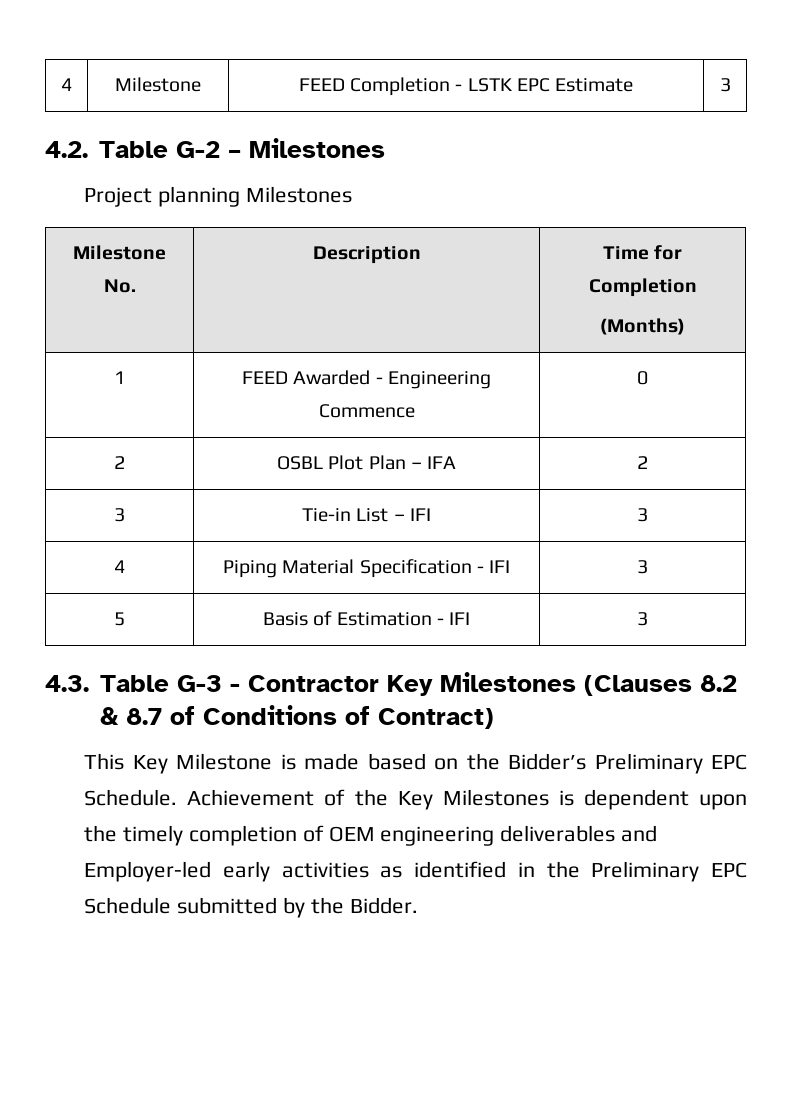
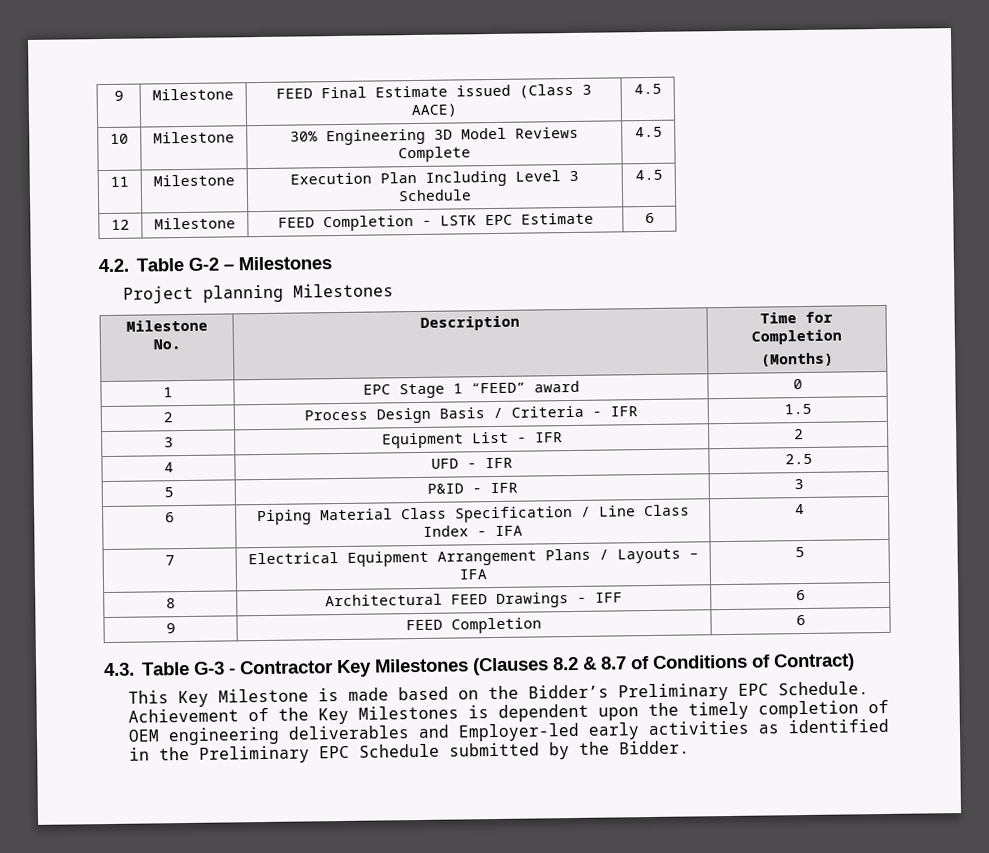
[61,78,72,91] 4 -> [113,90,124,101] [152,88,234,101] [275,83,592,99] [410,103,457,118] [633,83,662,95] [110,133,129,144] [153,131,235,144] [290,126,579,146] [398,146,471,163] [634,126,663,138] [110,176,129,187] [153,174,235,187] [290,170,579,187] [398,189,472,202] [634,169,663,181] [111,219,130,230] 9 | Milestone | FEED Final Estimate issued (Class 3 AACE) | 4.5 // 10 | Milestone | 30% Engineering 3D Model Reviews Complete | 4.5 // 11 | Milestone | Execution Plan Including Level 3 Schedule | 4.5 // 12
[719,78,731,92] 3 -> [644,212,655,224] 6
[242,370,491,389] [318,404,415,418] [637,371,648,385] [114,456,125,469] [276,455,457,470] [637,456,648,469] [114,508,125,522] [302,508,431,522] [637,508,648,522] [114,560,125,573] [222,559,511,578] [637,560,648,574] [114,612,125,626] [262,611,471,626] [637,612,648,626] FEED Awarded - Engineering Commence | 0 // 2 | OSBL Plot Plan – IFA | 2 // 3 | Tie-in List – IFI | 3 // 4 | Piping Material Specification - IFI | 3 // 5 | Basis of Estimation - IFI | 3 -> [362,380,580,399] [792,379,803,390] [162,412,173,423] [304,405,638,424] [783,403,812,415] [163,437,174,448] [381,431,563,449] [793,429,804,440] [163,462,174,473] [431,457,513,469] [784,453,813,465] [163,487,174,498] [426,482,518,494] [793,479,804,490] [164,512,175,523] [256,504,690,526] [423,525,523,537] [794,504,805,515] [164,555,175,566] [247,548,699,567] [459,569,487,580] [794,547,805,558] [165,598,176,609] [325,592,623,608] [795,590,806,601] [165,623,176,634] [406,617,542,634] [795,614,806,626] EPC Stage 1 “FEED” award | 0 // 2 | Process Design Basis / Criteria - IFR | 1.5 // 3 | Equipment List - IFR | 2 // 4 | UFD - IFR | 2.5 // 5 | P&ID - IFR | 3 // 6 | Piping Material Class Specification / Line Class Index - IFA | 4 // 7 | Electrical Equipment Arrangement Plans / Layouts – IFA | 5 // 8 | Architectural FEED Drawings - IFF | 6 // 9 | FEED Completion | 6

